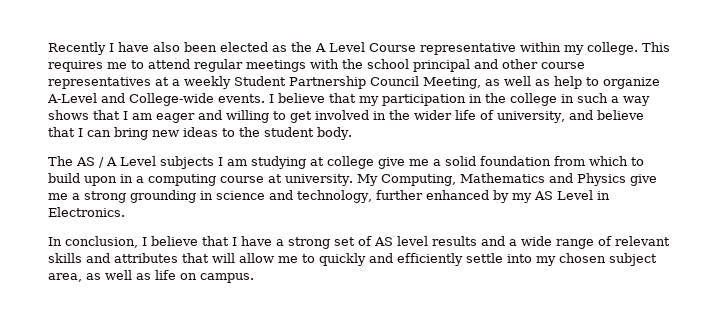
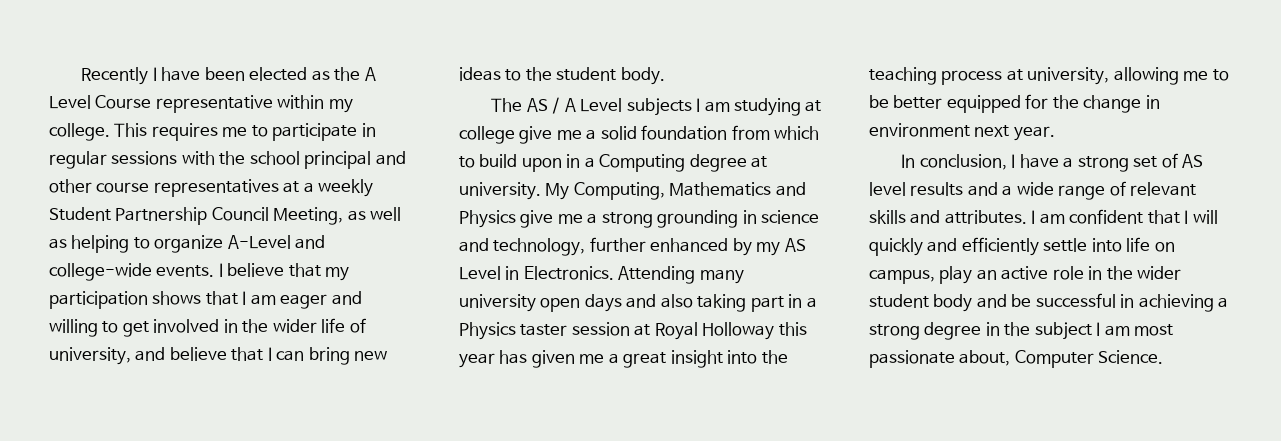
[153,42,180,52] also -> (201, 74) none
[148,59,306,72] attend regular meetings -> [272,123,376,141] [49,151,178,169] participate in regular sessions
[554,76,582,89] help -> [71,235,130,253] helping
[129,93,214,106] College-wide -> [49,263,152,281] college-wide
[469,93,650,106] in the college in such a way -> (148, 300) none
[148,174,264,186] computing course -> [599,154,747,172] Computing degree
(125, 212) none -> [618,266,744,284] [459,294,817,312] [459,322,807,340] [459,350,788,368] [869,67,1229,85] [869,94,1160,113] [869,123,1055,141] Attending many university open days and also taking part in a Physics taster session at Royal Holloway this year has given me a great insight into the teaching process at university, allowing me to be better equipped for the change in environment next year.
[151,236,237,246] believe that I -> (1016, 161) none
[114,253,315,263] attributes that will allow me to -> [944,209,1218,224] attributes. I am confident that I will
[536,253,657,266] [48,270,254,283] my chosen subject area, as well as life on campus. -> [1126,237,1175,252] [869,266,1182,284] [869,293,1229,312] [869,322,1174,340] [869,350,1164,368] life on campus, play an active role in the wider student body and be successful in achieving a strong degree in the subject I am most passionate about, Computer Science.

